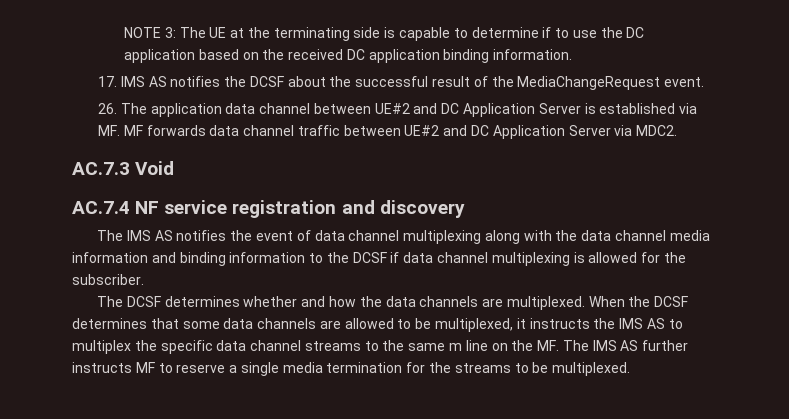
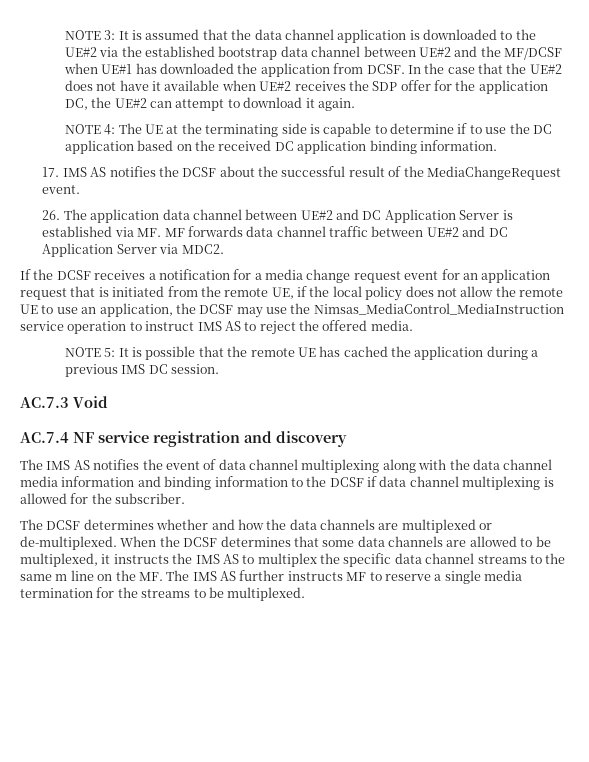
(176, 32) none -> [118,29,536,43] [64,46,563,60] [63,63,562,77] [64,80,548,94] [64,97,355,111] [64,124,116,135] It is assumed that the data channel application is downloaded to the UE#2 via the established bootstrap data channel between UE#2 and the MF/DCSF when UE#1 has downloaded the application from DCSF. In the case that the UE#2 does not have it available when UE#2 receives the SDP offer for the application DC, the UE#2 can attempt to download it again. // NOTE 4:
(678, 130) none -> [20,269,551,283] [20,286,563,301] [20,303,564,318] [20,320,413,335] [64,346,539,360] [64,364,220,377] // If the DCSF receives a notification for a media change request event for an application request that is initiated from the remote UE, if the local policy does not allow the remote UE to use an application, the DCSF may use the Nimsas_MediaControl_MediaInstruction service operation to instruct IMS AS to reject the offered media. // NOTE 5: It is possible that the remote UE has cached the application during a previous IMS DC session.
[506,296,585,310] multiplexed. -> [401,519,493,533] [20,536,117,550] multiplexed or de-multiplexed.

